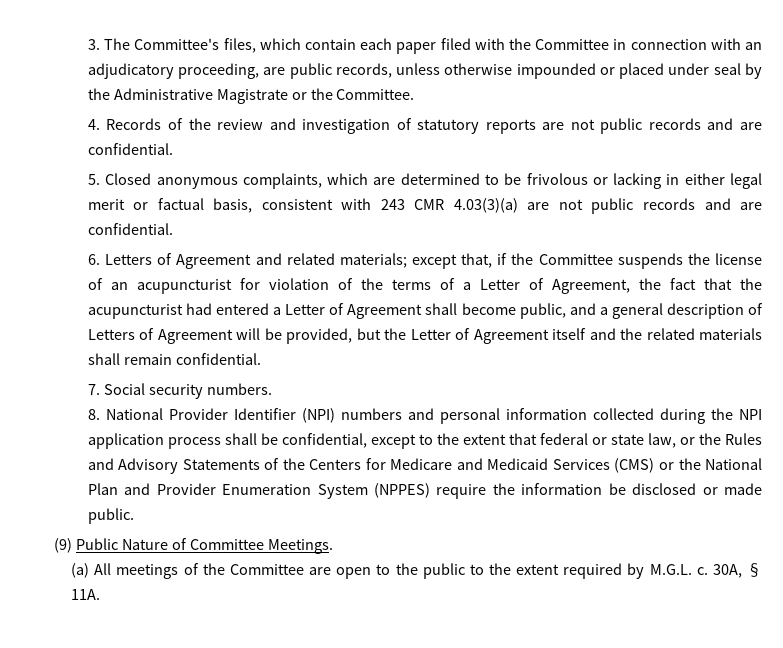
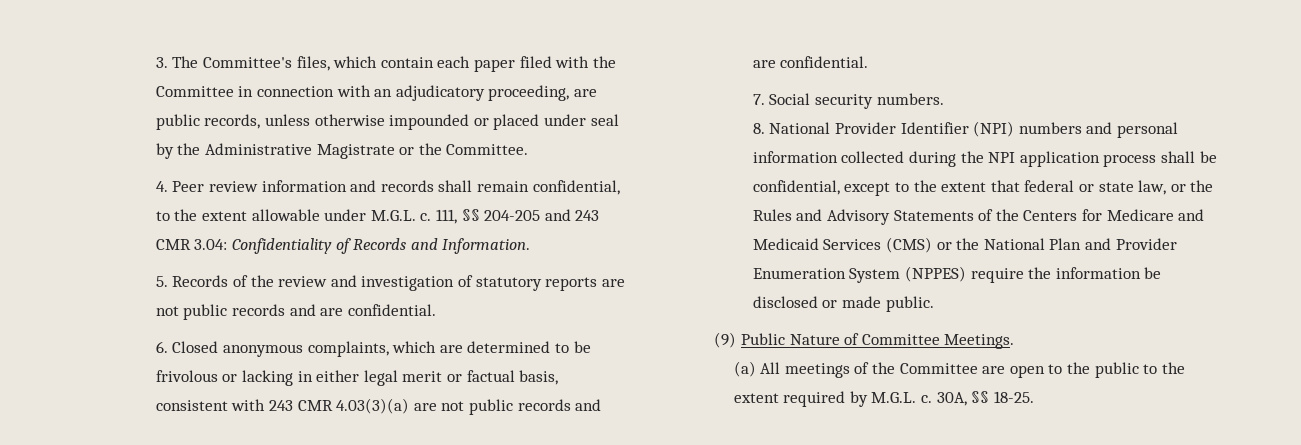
(100, 124) none -> [172,180,620,195] [155,209,600,224] [155,238,531,254] [155,276,168,287] Peer review information and records shall remain confidential, to the extent allowable under M.G.L. c. 111, §§ 204-205 and 243 CMR 3.04: Confidentiality of Records and Information. // 5.
[87,174,100,185] 5. -> [155,341,168,353] 6.
[87,253,762,269] [87,278,763,294] [87,303,763,319] [87,328,763,344] [87,353,261,365] // 6. Letters of Agreement and related materials; except that, if the Committee suspends the license of an acupuncturist for violation of the terms of a Letter of Agreement, the fact that the acupuncturist had entered a Letter of Agreement shall become public, and a general description of Letters of Agreement will be provided, but the Letter of Agreement itself and the related materials shall remain confidential. -> (869, 62) none
[747,563,763,577] [71,589,101,600] § 11A. -> [971,391,1034,403] §§ 18-25.

